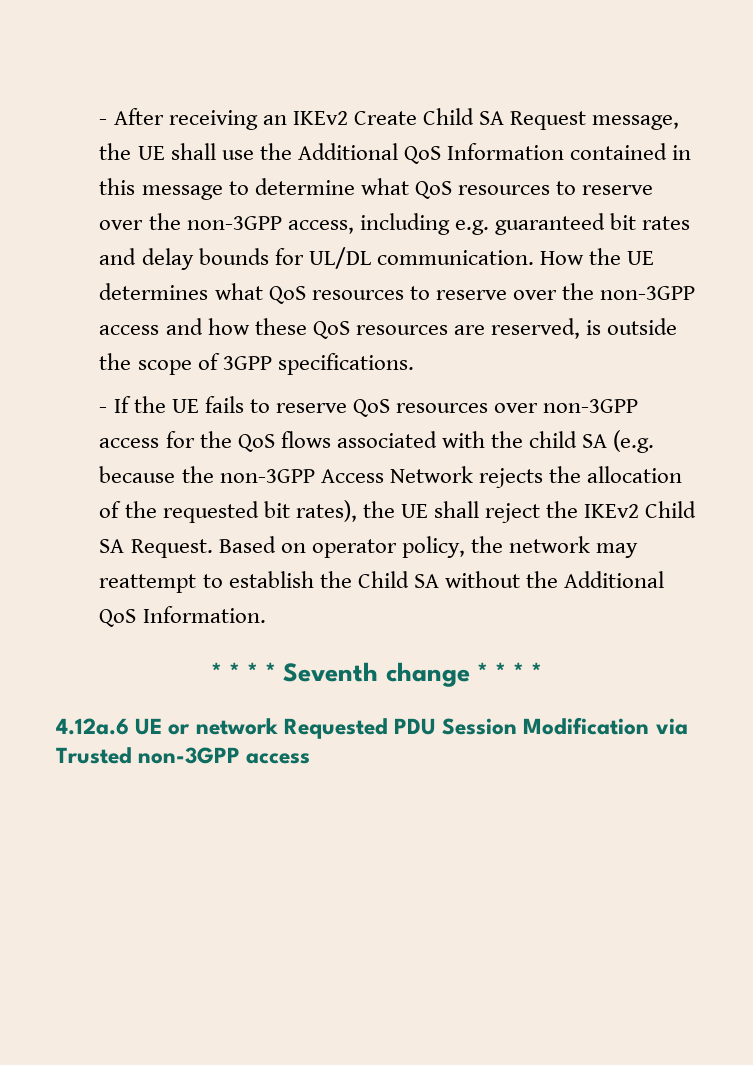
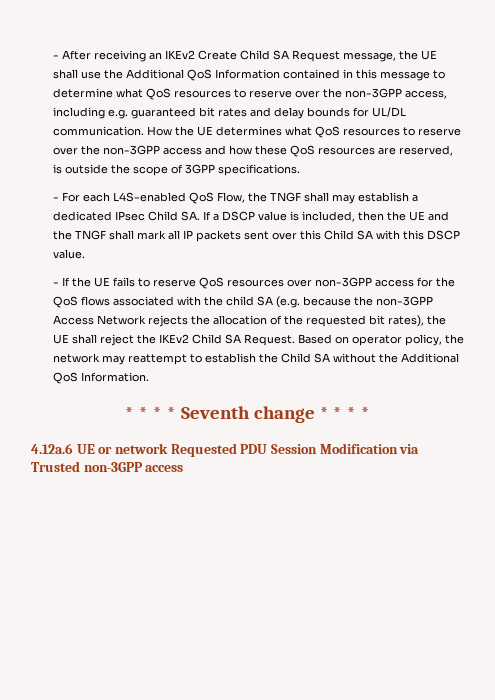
(414, 364) none -> [52,192,418,204] [52,211,449,222] [52,230,460,242] [52,249,85,259] // - For each L4S-enabled QoS Flow, the TNGF shall may establish a dedicated IPsec Child SA. If a DSCP value is included, then the UE and the TNGF shall mark all IP packets sent over this Child SA with this DSCP value.

